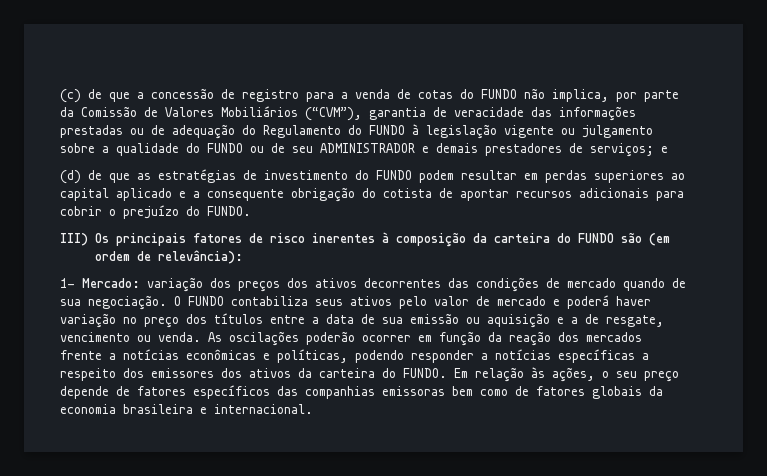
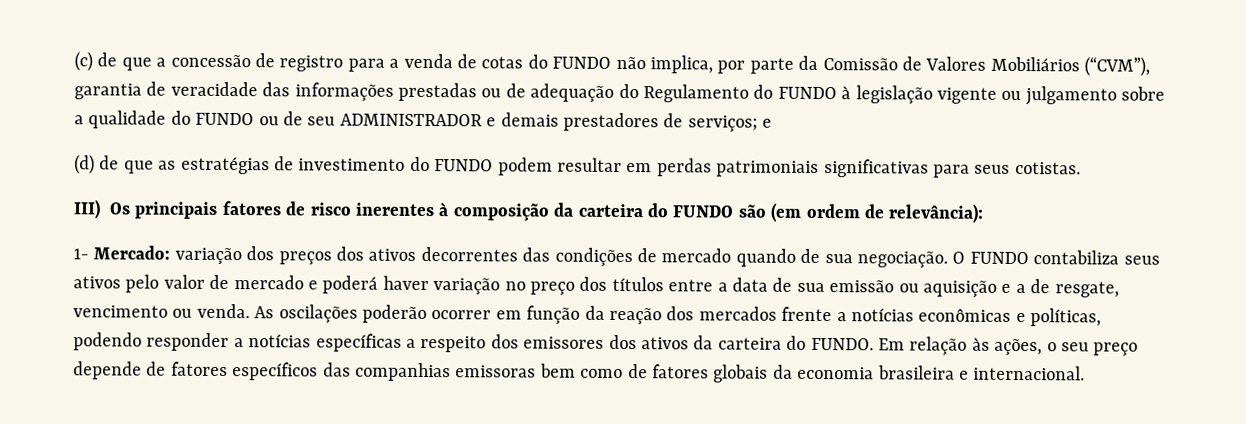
[594,170,685,183] [60,187,684,202] [60,205,251,219] superiores ao capital aplicado e a consequente obrigação do cotista de aportar recursos adicionais para cobrir o prejuízo do FUNDO. -> [716,159,1081,178] patrimoniais significativas para seus cotistas.

